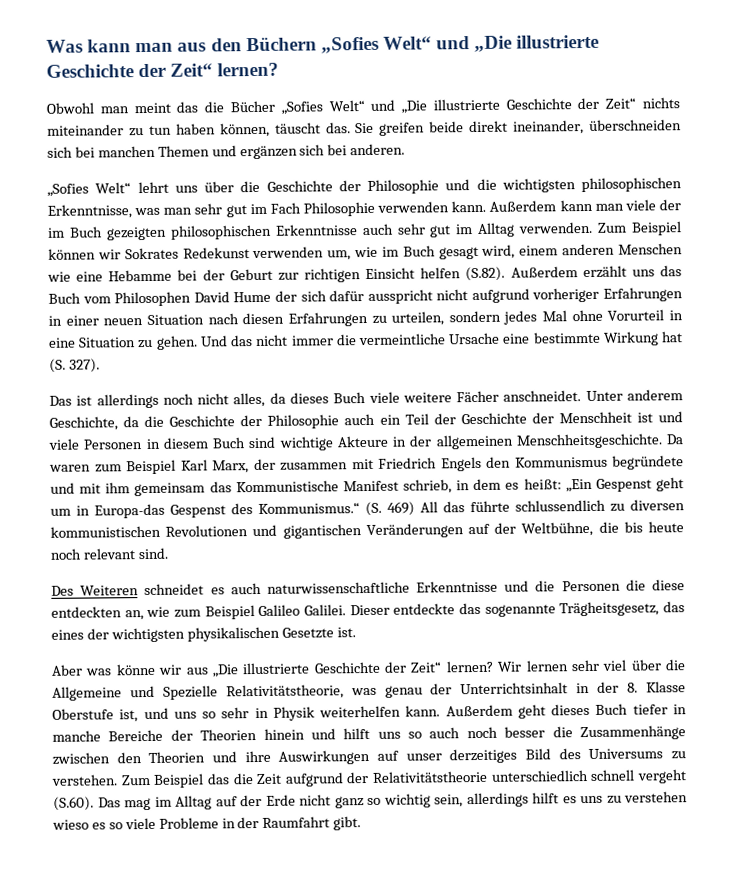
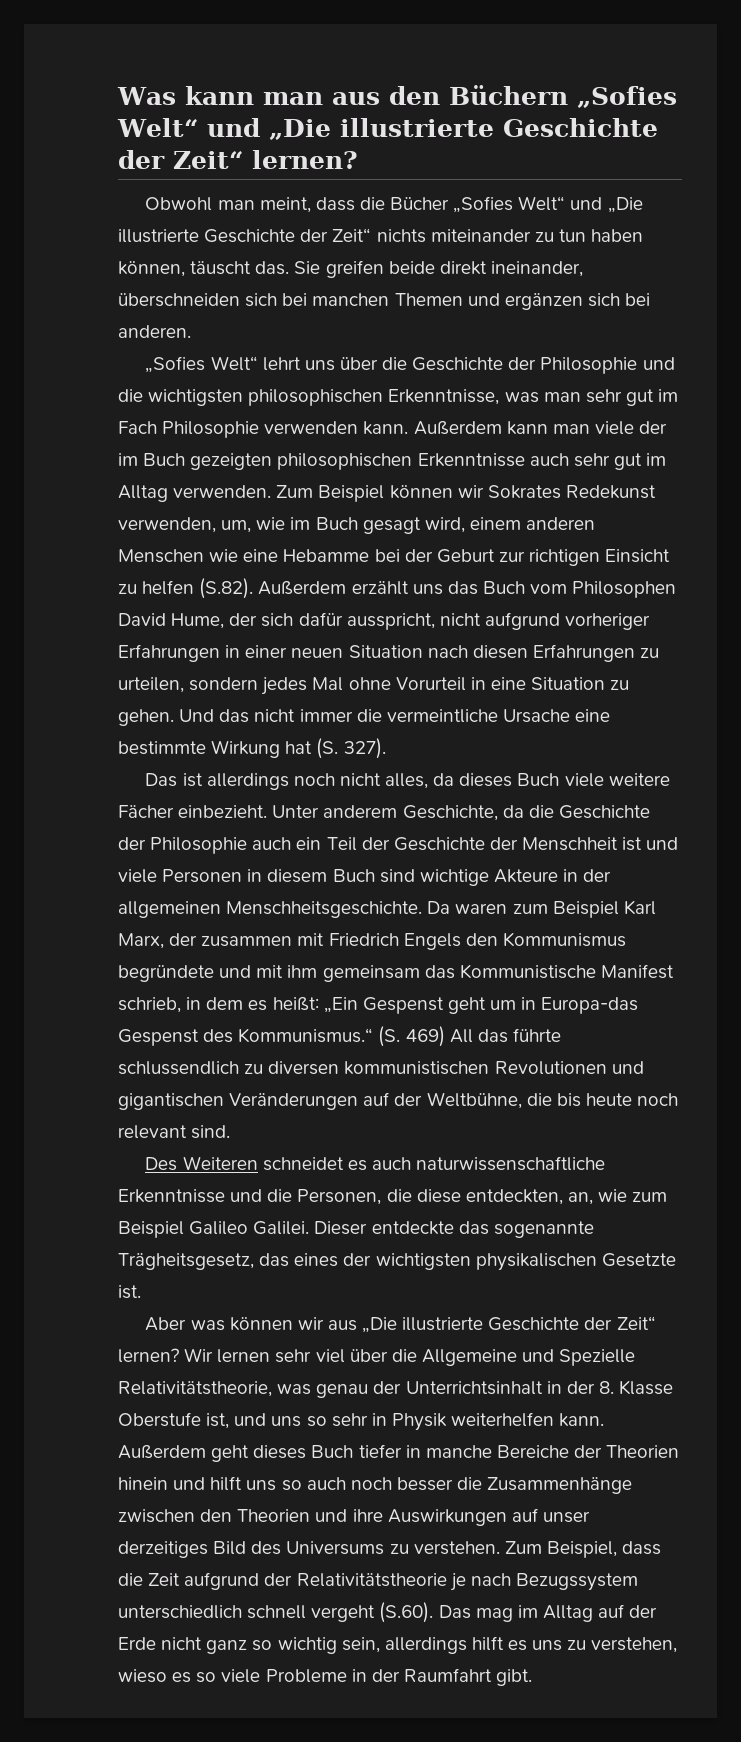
[133,101,199,114] meint das -> [259,197,355,213] meint, dass
[252,246,325,259] verwenden -> [118,517,216,533] verwenden,
(416, 273) none -> [118,584,137,594] zu
[233,291,272,303] Hume -> [171,613,225,629] Hume,
[367,289,433,304] ausspricht -> [346,613,435,630] ausspricht,
[503,390,582,402] anschneidet. -> [178,805,268,818] einbezieht.
[561,580,621,592] Personen -> [297,1189,382,1205] Personen,
[51,606,122,618] entdeckten -> [465,1189,563,1205] entdeckten,
[115,663,156,676] könne -> [229,1317,293,1331] können
[153,773,230,788] Beispiel das -> [546,1541,662,1558] Beispiel, dass
(489, 776) none -> [449,1573,638,1591] je nach Bezugssystem
[624,791,688,803] verstehen -> [591,1637,678,1653] verstehen,

